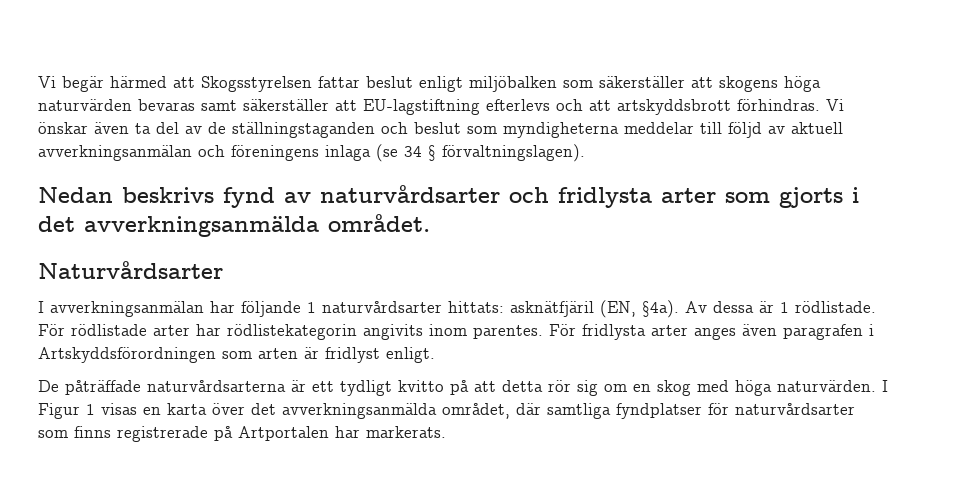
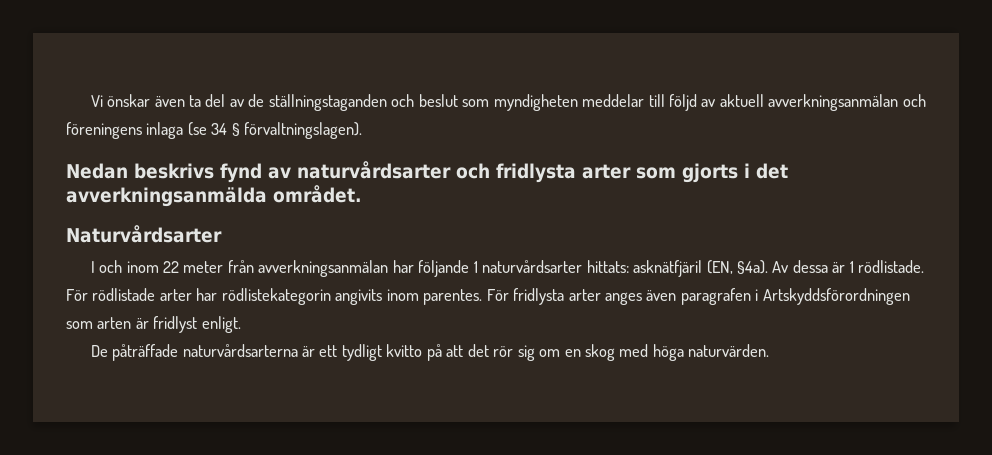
[38,76,821,92] [38,99,844,115] Vi begär härmed att Skogsstyrelsen fattar beslut enligt miljöbalken som säkerställer att skogens höga naturvärden bevaras samt säkerställer att EU-lagstiftning efterlevs och att artskyddsbrott förhindras. Vi -> [90,95,103,107] Vi
[503,122,619,138] myndigheterna -> [493,94,578,111] myndigheten
(44, 307) none -> [99,260,254,273] och inom 22 meter från
[502,380,543,392] detta -> [467,344,489,357] det
[882,380,888,392] [38,403,855,419] [38,426,446,442] I Figur 1 visas en karta över det avverkningsanmälda området, där samtliga fyndplatser för naturvårdsarter som finns registrerade på Artportalen har markerats. -> (770, 350) none

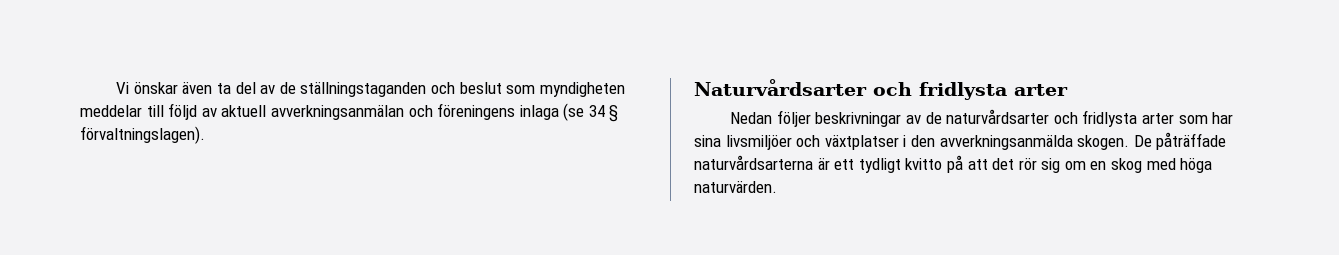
[66,163,291,183] Nedan beskrivs fynd av -> [694,79,1068,100] [730,110,942,127] Naturvårdsarter och fridlysta arter // Nedan följer beskrivningar av de
[682,163,788,183] [66,185,362,207] [66,225,222,243] [90,260,925,277] [66,288,910,305] [66,316,241,333] gjorts i det avverkningsanmälda området. // Naturvårdsarter // I och inom 22 meter från avverkningsanmälan har följande 1 naturvårdsarter hittats: asknätfjäril (EN, §4a). Av dessa är 1 rödlistade. För rödlistade arter har rödlistekategorin angivits inom parentes. För fridlysta arter anges även paragrafen i Artskyddsförordningen som arten är fridlyst enligt. // -> [1212,112,1234,124] [694,135,1130,150] har sina livsmiljöer och växtplatser i den avverkningsanmälda skogen.

